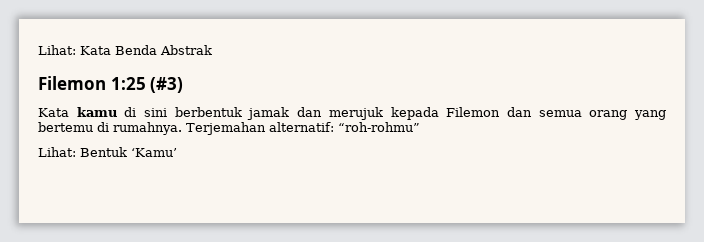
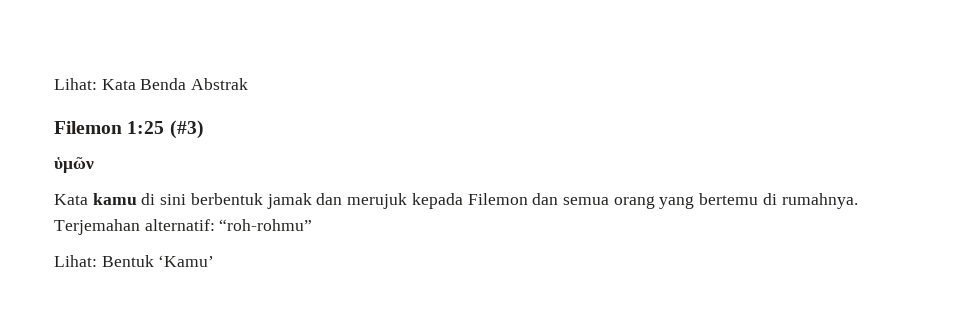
(184, 85) none -> [54,157,94,173] // ὑμῶν

